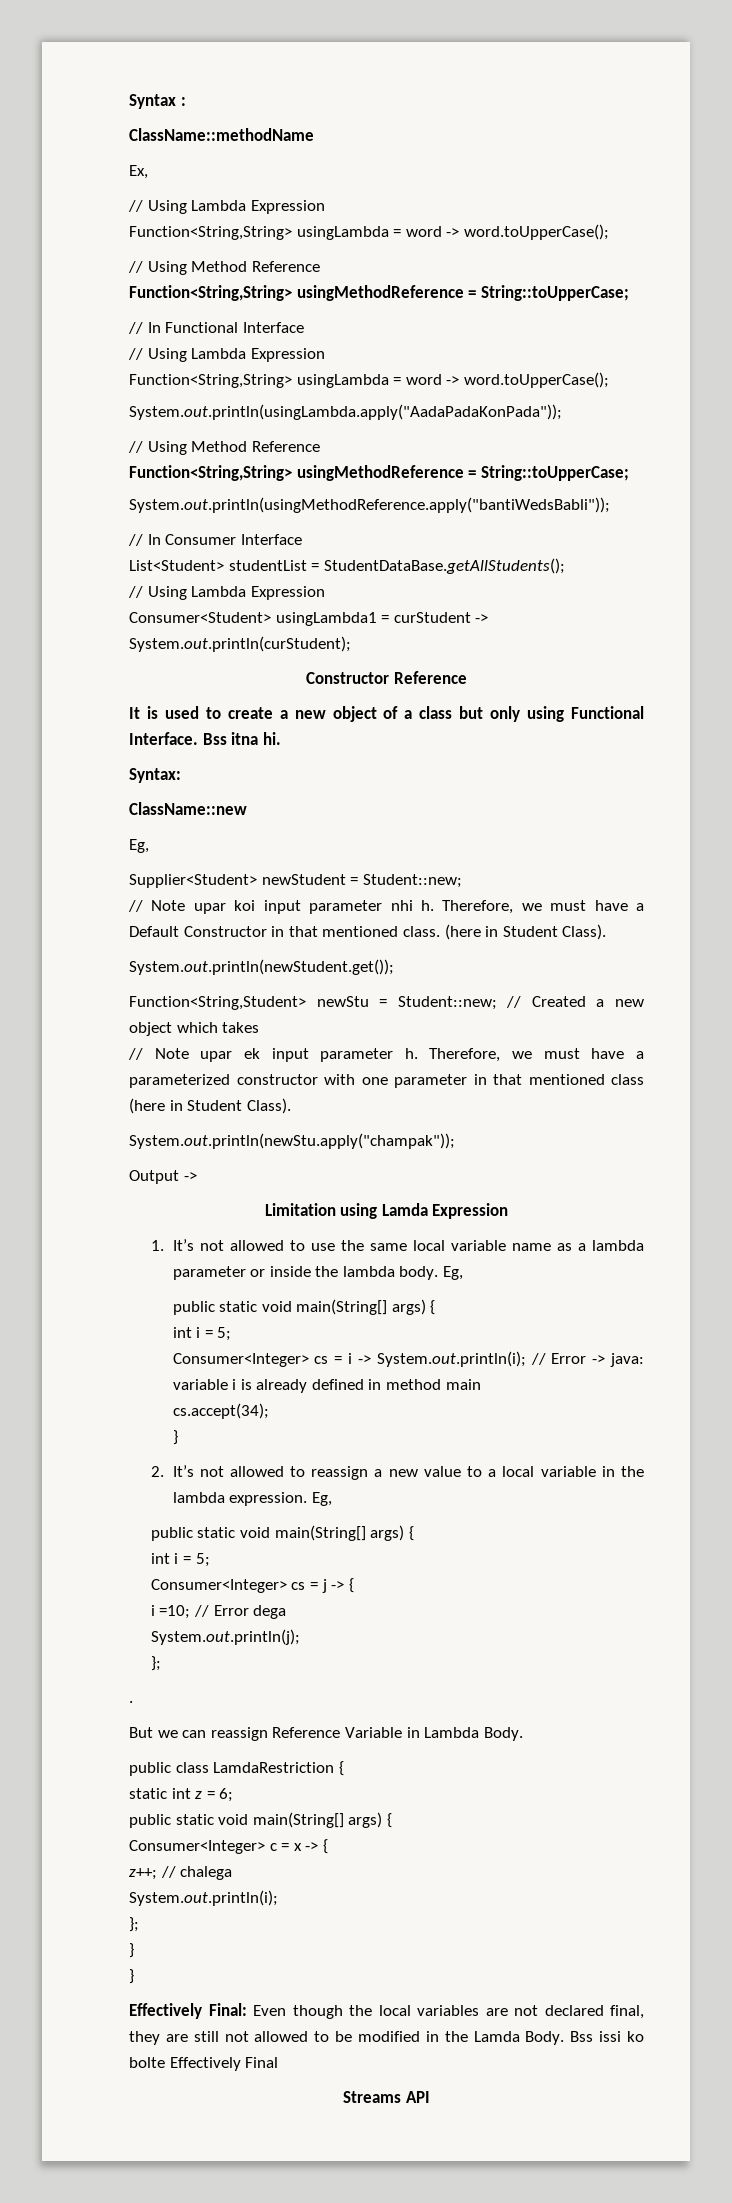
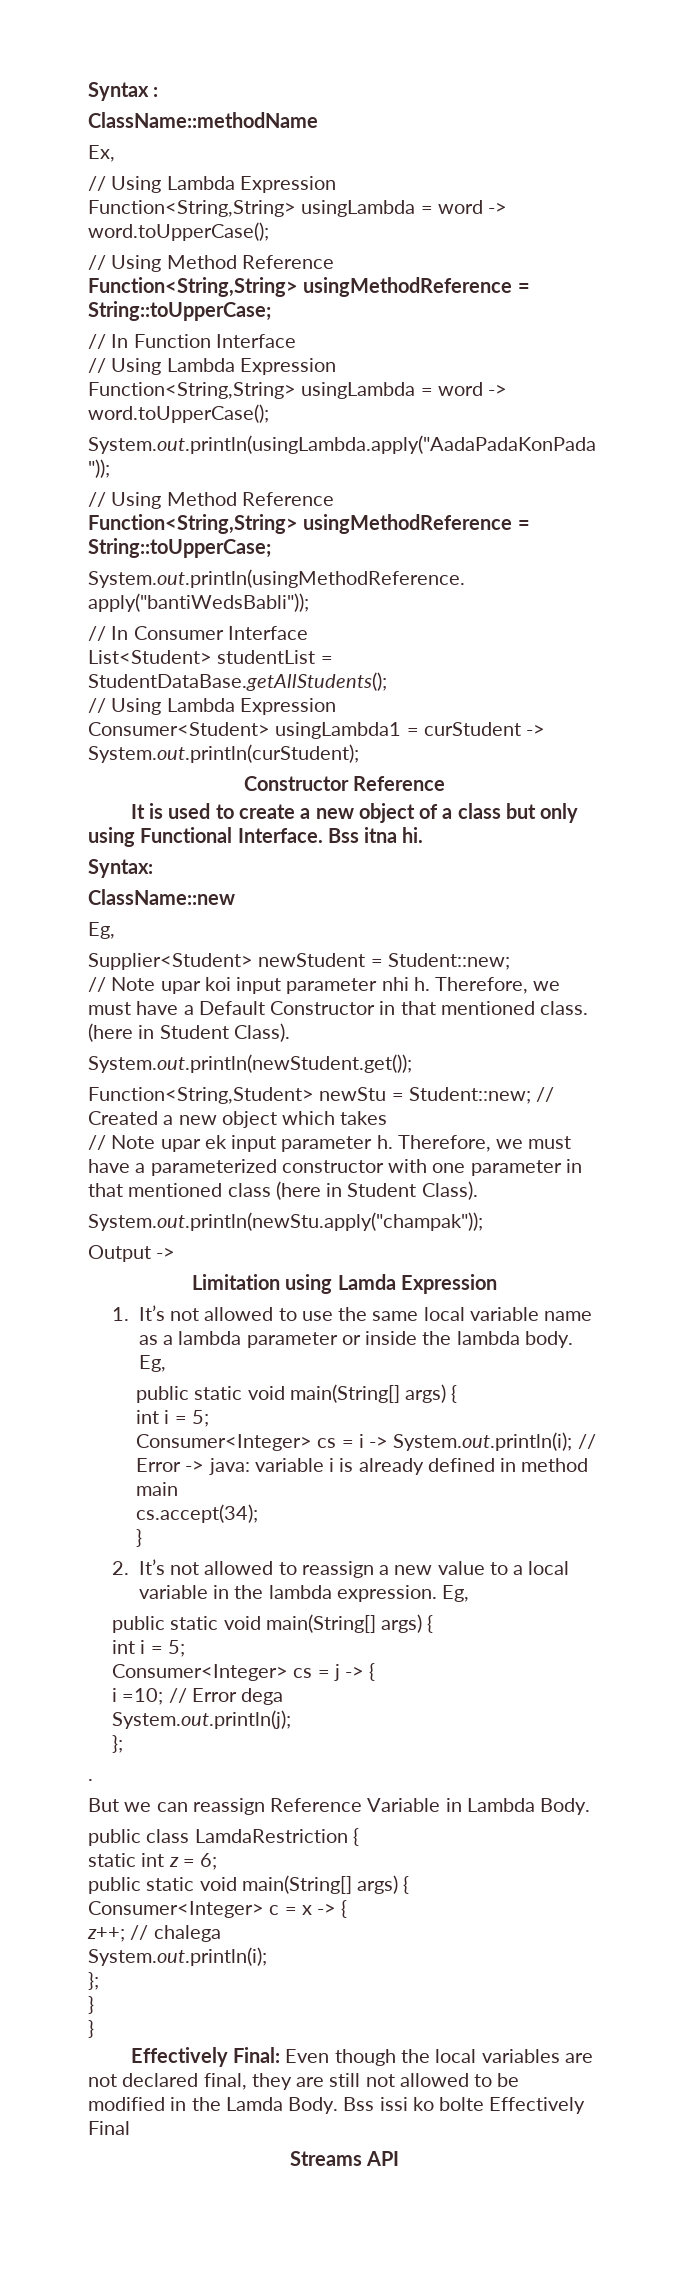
[165,322,239,333] Functional -> [133,334,211,348] Function

